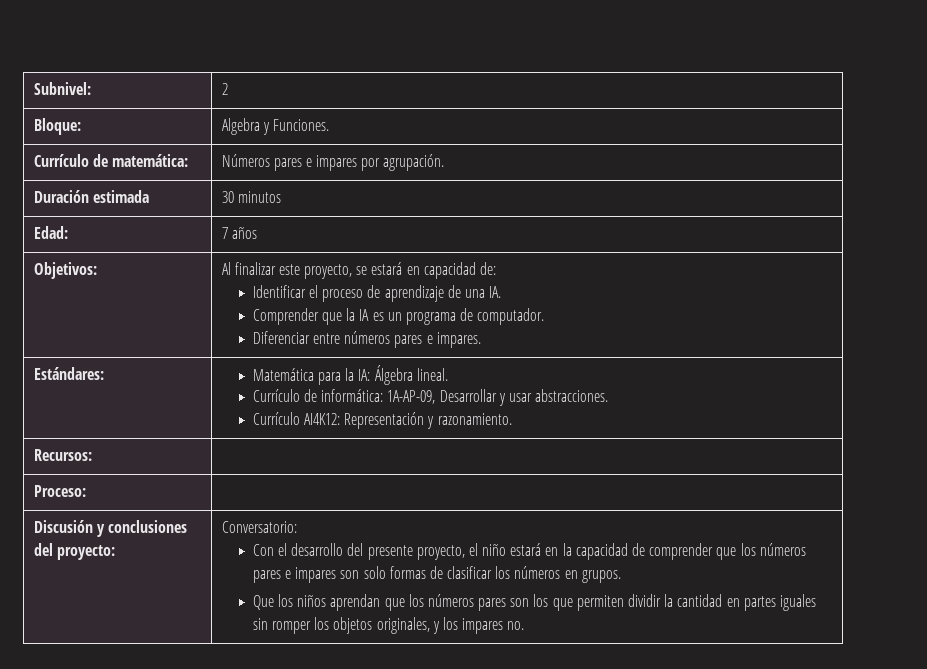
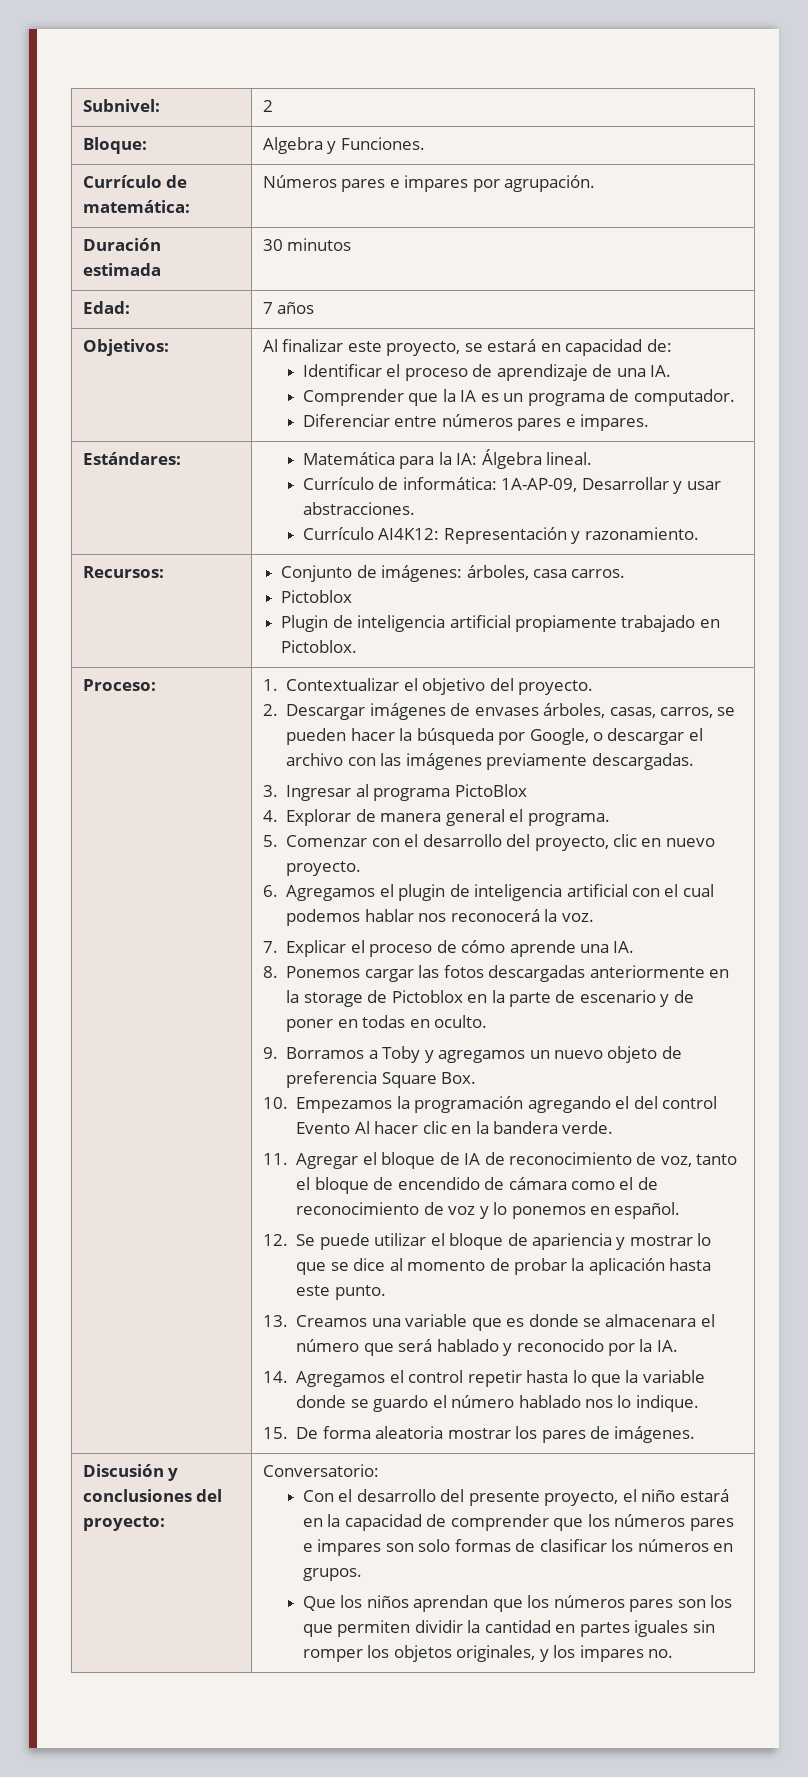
[33,485,86,497] // Proceso: | -> [281,565,626,582] [281,590,353,603] [281,615,720,632] [281,640,358,653] [83,679,157,691] [263,678,594,695] [263,703,736,720] [286,728,703,745] [286,753,694,770] [263,784,527,801] [263,809,610,826] [263,834,715,851] [286,861,362,876] [263,884,714,901] [286,909,594,926] [263,940,635,957] [263,965,729,982] [286,990,694,1007] [286,1015,488,1032] [263,1046,682,1063] [286,1071,477,1088] [263,1096,717,1113] [296,1121,614,1134] [263,1152,738,1169] [296,1177,658,1194] [296,1202,681,1219] [263,1233,712,1250] [296,1258,712,1275] [296,1285,386,1300] [263,1314,715,1331] [296,1339,678,1356] [263,1370,705,1387] [296,1395,699,1412] [263,1426,696,1443] Conjunto de imágenes: árboles, casa carros. // Pictoblox // Plugin de inteligencia artificial propiamente trabajado en Pictoblox. // Proceso: | 1. Contextualizar el objetivo del proyecto. // 2. Descargar imágenes de envases árboles, casas, carros, se pueden hacer la búsqueda por Google, o descargar el archivo con las imágenes previamente descargadas. // 3. Ingresar al programa PictoBlox // 4. Explorar de manera general el programa. // 5. Comenzar con el desarrollo del proyecto, clic en nuevo proyecto. // 6. Agregamos el plugin de inteligencia artificial con el cual podemos hablar nos reconocerá la voz. // 7. Explicar el proceso de cómo aprende una IA. // 8. Ponemos cargar las fotos descargadas anteriormente en la storage de Pictoblox en la parte de escenario y de poner en todas en oculto. // 9. Borramos a Toby y agregamos un nuevo objeto de preferencia Square Box. // 10. Empezamos la programación agregando el del control Evento Al hacer clic en la bandera verde. // 11. Agregar el bloque de IA de reconocimiento de voz, tanto el bloque de encendido de cámara como el de reconocimiento de voz y lo ponemos en español. // 12. Se puede utilizar el bloque de apariencia y mostrar lo que se dice al momento de probar la aplicación hasta este punto. // 13. Creamos una variable que es donde se almacenara el número que será hablado y reconocido por la IA. // 14. Agregamos el control repetir hasta lo que la variable donde se guardo el número hablado nos lo indique. // 15. De forma aleatoria mostrar los pares de imágenes.

